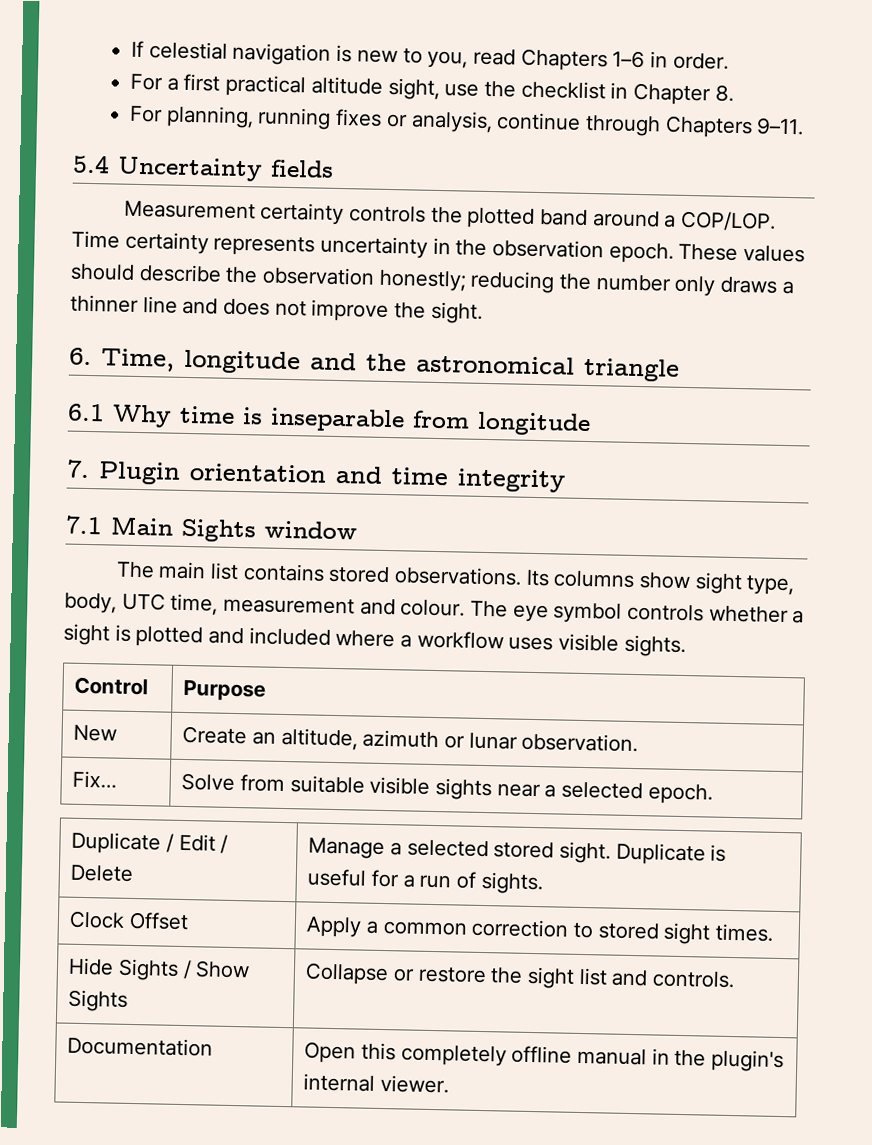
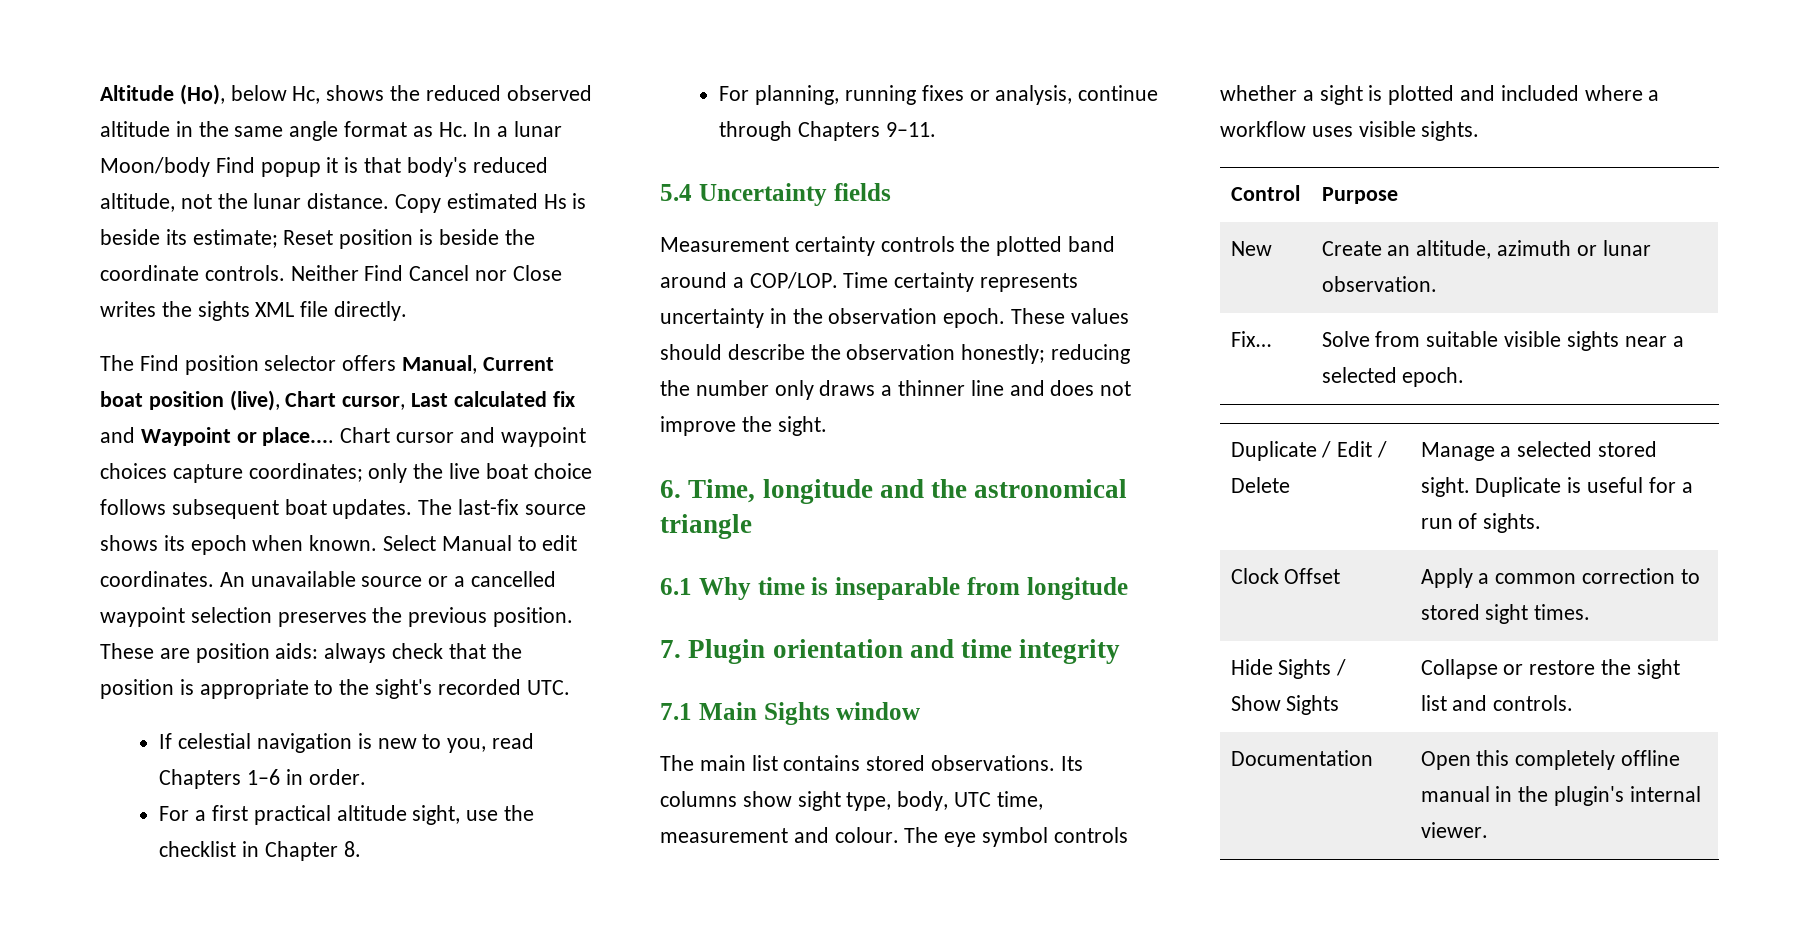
(131, 49) none -> [100,84,592,105] [100,121,563,141] [100,157,548,177] [100,193,587,213] [100,229,535,249] [100,265,562,281] [100,301,408,321] [100,355,554,375] [100,390,575,411] [100,427,586,447] [100,463,592,483] [100,499,586,519] [100,535,578,555] [100,571,556,587] [100,607,574,627] [100,643,522,663] [100,679,570,699] Altitude (Ho), below Hc, shows the reduced observed altitude in the same angle format as Hc. In a lunar Moon/body Find popup it is that body's reduced altitude, not the lunar distance. Copy estimated Hs is beside its estimate; Reset position is beside the coordinate controls. Neither Find Cancel nor Close writes the sights XML file directly. // The Find position selector offers Manual, Current boat position (live), Chart cursor, Last calculated fix and Waypoint or place.... Chart cursor and waypoint choices capture coordinates; only the live boat choice follows subsequent boat updates. The last-fix source shows its epoch when known. Select Manual to edit coordinates. An unavailable source or a cancelled waypoint selection preserves the previous position. These are position aids: always check that the position is appropriate to the sight's recorded UTC. //

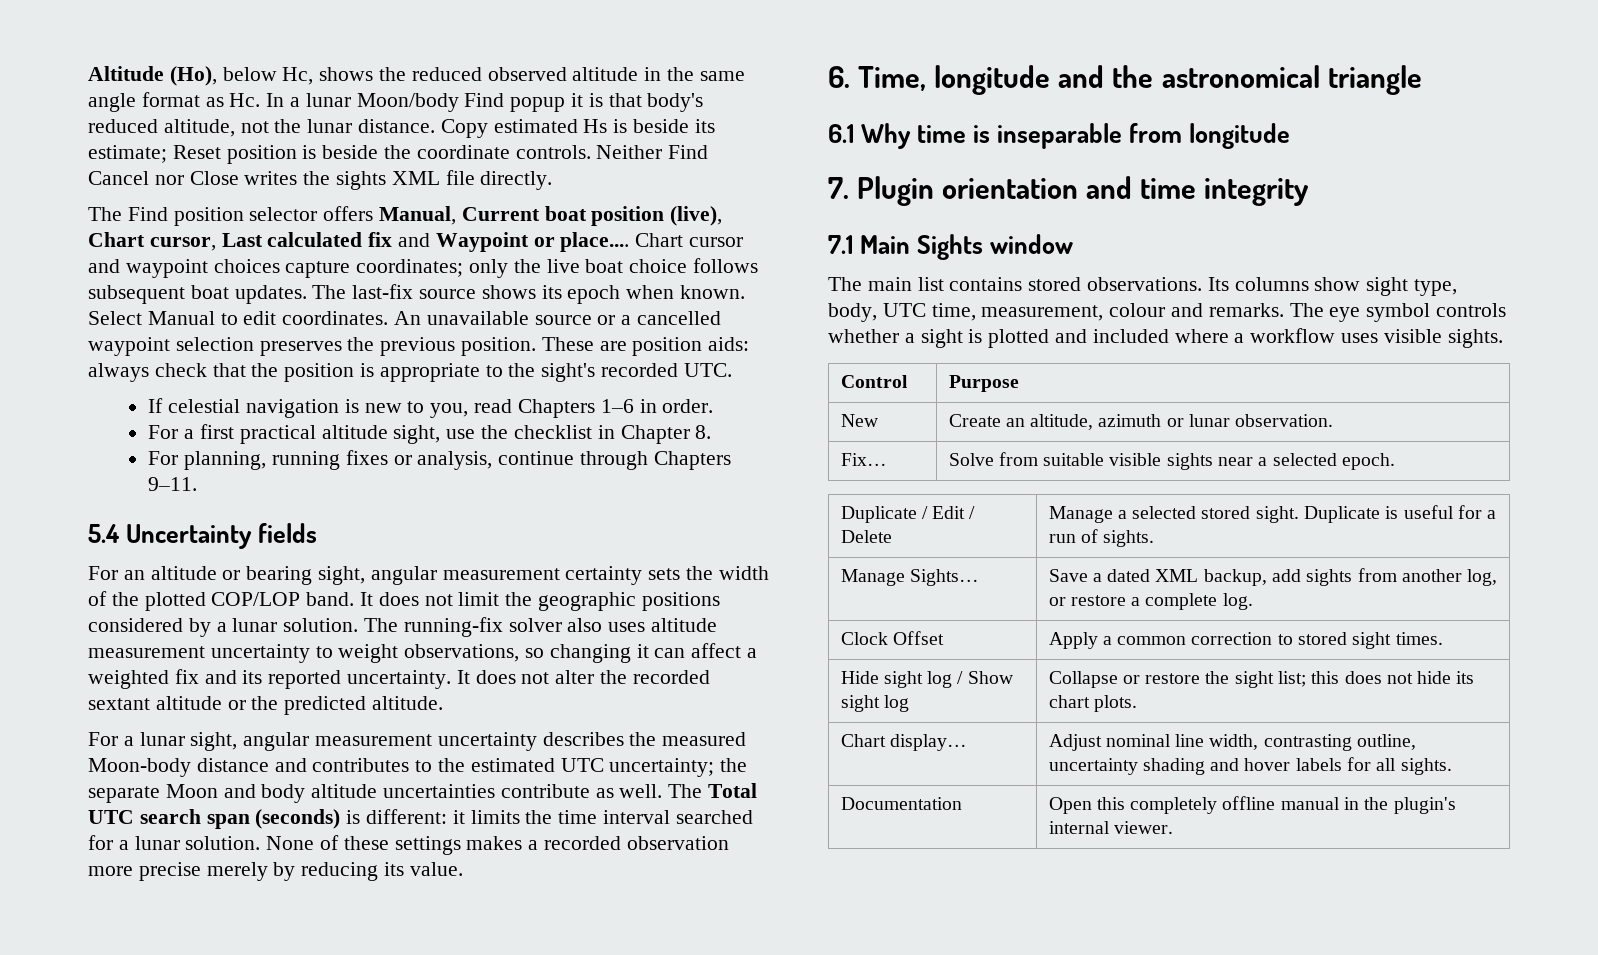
[660,236,1116,256] [660,272,1079,292] [660,308,1129,328] [660,344,1131,364] [660,380,1132,400] [660,416,827,436] Measurement certainty controls the plotted band around a COP/LOP. Time certainty represents uncertainty in the observation epoch. These values should describe the observation honestly; reducing the number only draws a thinner line and does not improve the sight. -> [88,566,769,585] [88,591,720,611] [88,617,718,637] [88,643,758,663] [88,669,710,689] [88,696,444,715] [88,732,747,751] [88,758,748,777] [88,783,758,803] [88,809,753,829] [88,835,729,855] [88,862,463,881] For an altitude or bearing sight, angular measurement certainty sets the width of the plotted COP/LOP band. It does not limit the geographic positions considered by a lunar solution. The running-fix solver also uses altitude measurement uncertainty to weight observations, so changing it can affect a weighted fix and its reported uncertainty. It does not alter the recorded sextant altitude or the predicted altitude. // For a lunar sight, angular measurement uncertainty describes the measured Moon-body distance and contributes to the estimated UTC uncertainty; the separate Moon and body altitude uncertainties contribute as well. The Total UTC search span (seconds) is different: it limits the time interval searched for a lunar solution. None of these settings makes a recorded observation more precise merely by reducing its value.
[660,827,899,843] measurement and colour. -> [981,303,1284,321] measurement, colour and remarks.
(1542, 523) none -> [840,569,979,586] [1048,568,1498,586] [1048,593,1253,610] // Manage Sights… | Save a dated XML backup, add sights from another log, or restore a complete log.
[1278,659,1347,679] [1230,695,1340,715] Sights / Show Sights -> [883,671,1013,688] [840,695,909,712] sight log / Show sight log
[1420,695,1574,711] list and controls. -> [1277,671,1475,687] [1048,695,1137,712] [840,734,967,751] [1048,734,1416,751] [1048,757,1452,775] list; this does not hide its chart plots. // Chart display… | Adjust nominal line width, contrasting outline, uncertainty shading and hover labels for all sights.

